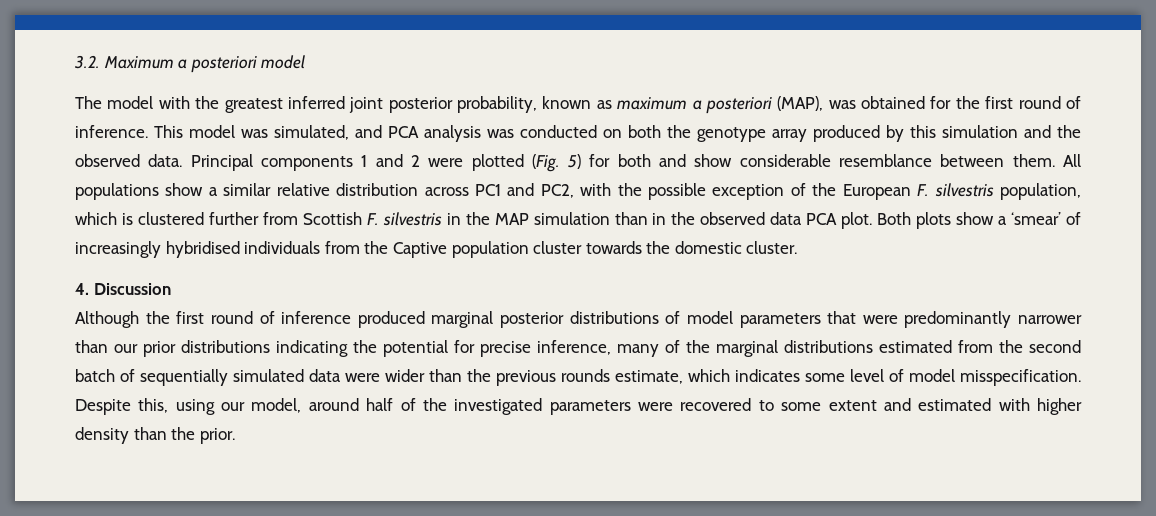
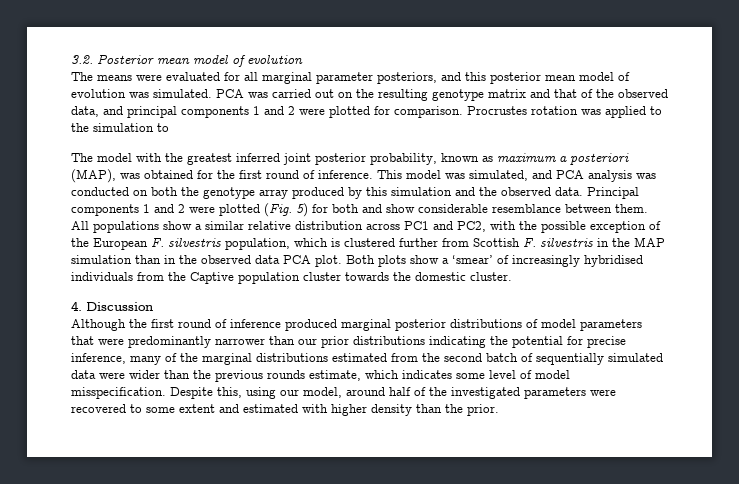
[103,55,306,73] Maximum a posteriori model -> [97,54,303,67] [71,72,630,84] [71,89,668,101] [71,106,662,118] [71,123,169,132] Posterior mean model of evolution // The means were evaluated for all marginal parameter posteriors, and this posterior mean model of evolution was simulated. PCA was carried out on the resulting genotype matrix and that of the observed data, and principal components 1 and 2 were plotted for comparison. Procrustes rotation was applied to the simulation to

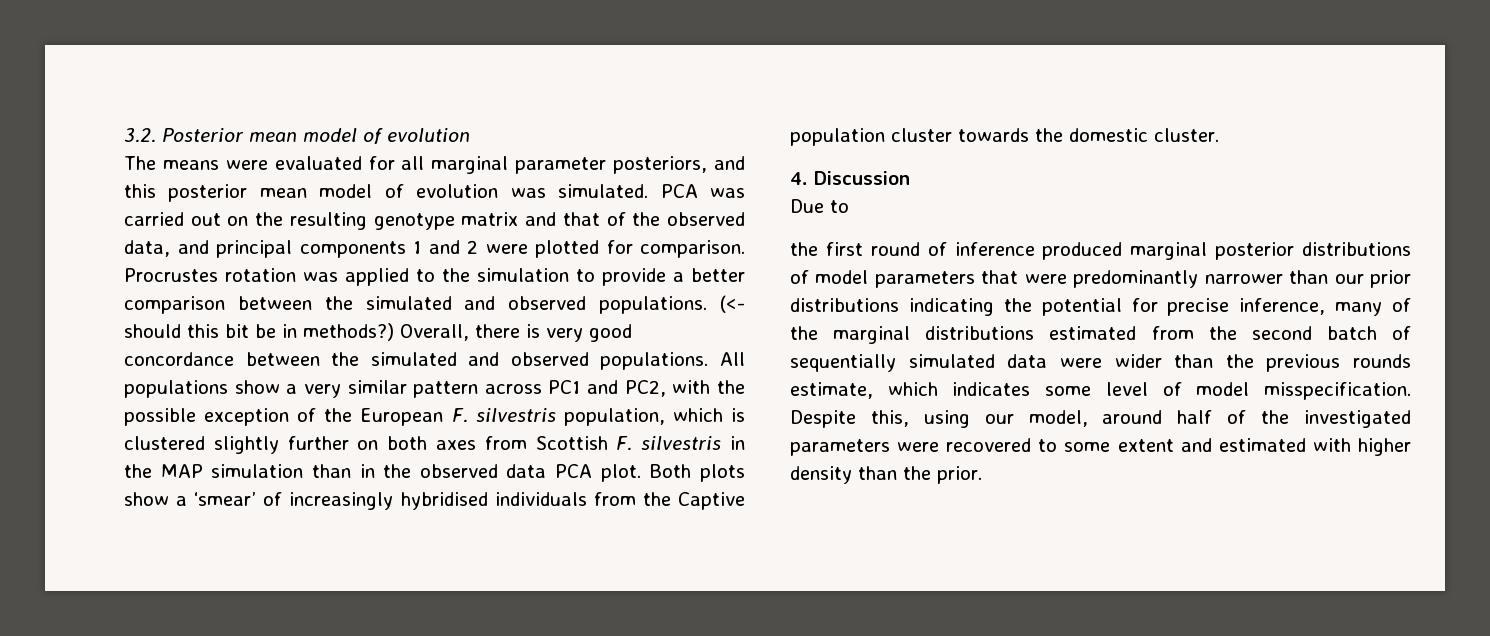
[71,153,629,165] [71,169,656,183] [71,187,639,199] [71,203,648,217] // The model with the greatest inferred joint posterior probability, known as maximum a posteriori (MAP), was obtained for the first round of inference. This model was simulated, and PCA analysis was conducted on both the genotype array produced by this simulation and the observed data. Principal components 1 and 2 were plotted (Fig. 5) for both and show considerable resemblance between them. -> [602,268,745,286] [124,295,745,314] [124,323,632,342] [124,352,709,370] provide a better comparison between the simulated and observed populations. (<- should this bit be in methods?) Overall, there is very good concordance between the simulated and observed populations.
[205,221,363,230] similar relative distribution -> [303,380,479,398] very similar pattern
[399,238,438,247] further -> [213,436,477,454] slightly further on both axes
[71,319,126,331] Although -> [790,199,849,213] Due to //

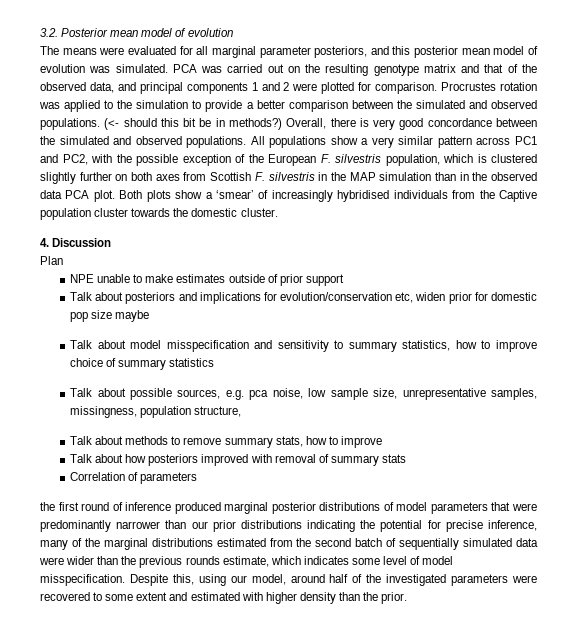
[790,199,849,213] Due to -> [40,256,63,265] [70,274,344,286] [70,292,537,304] [70,310,150,322] [70,340,537,352] [70,358,215,370] [70,388,537,400] [70,406,242,418] [70,436,383,448] [70,454,407,466] [70,472,198,484] Plan // NPE unable to make estimates outside of prior support // Talk about posteriors and implications for evolution/conservation etc, widen prior for domestic pop size maybe // Talk about model misspecification and sensitivity to summary statistics, how to improve choice of summary statistics // Talk about possible sources, e.g. pca noise, low sample size, unrepresentative samples, missingness, population structure, // Talk about methods to remove summary stats, how to improve // Talk about how posteriors improved with removal of summary stats // Correlation of parameters

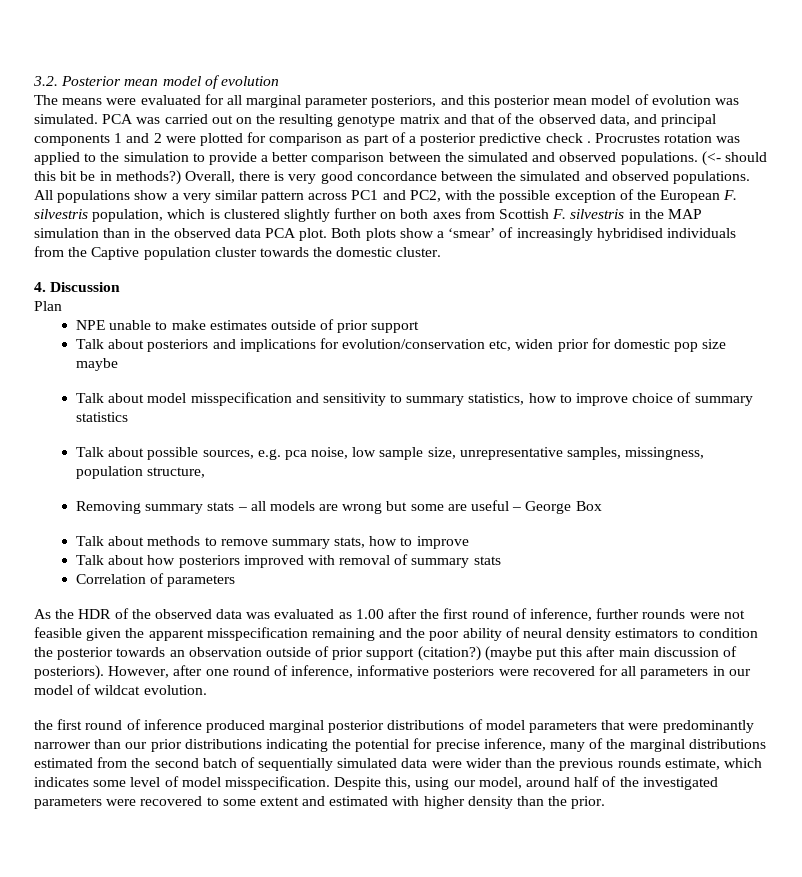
[375,82,438,94] comparison. -> [269,132,591,146] comparison as part of a posterior predictive check .
(242, 411) none -> [75,500,602,514] // Removing summary stats – all models are wrong but some are useful – George Box
(198, 478) none -> [34,608,745,621] [34,627,758,641] [34,646,737,661] [34,665,751,680] [34,684,207,695] // As the HDR of the observed data was evaluated as 1.00 after the first round of inference, further rounds were not feasible given the apparent misspecification remaining and the poor ability of neural density estimators to condition the posterior towards an observation outside of prior support (citation?) (maybe put this after main discussion of posteriors). However, after one round of inference, informative posteriors were recovered for all parameters in our model of wildcat evolution.

